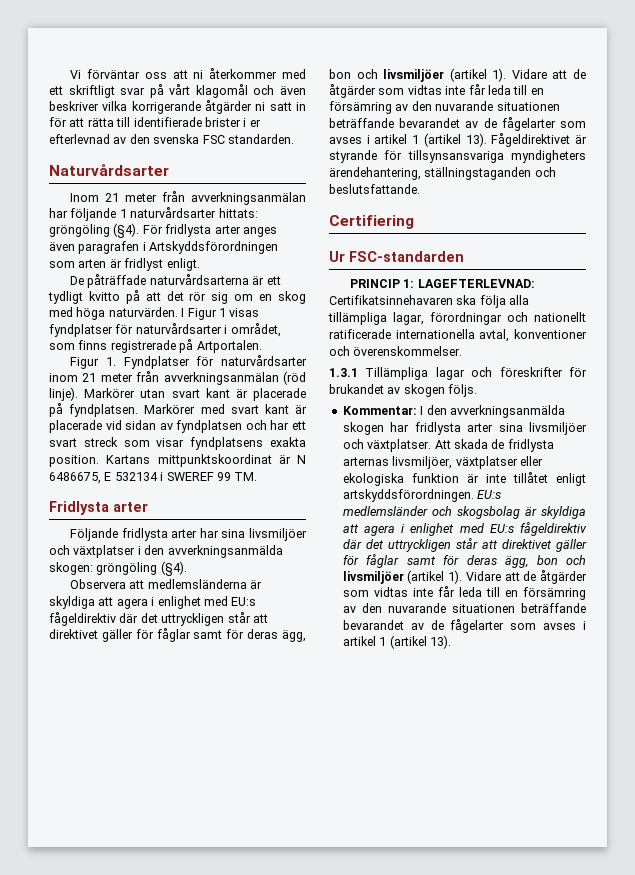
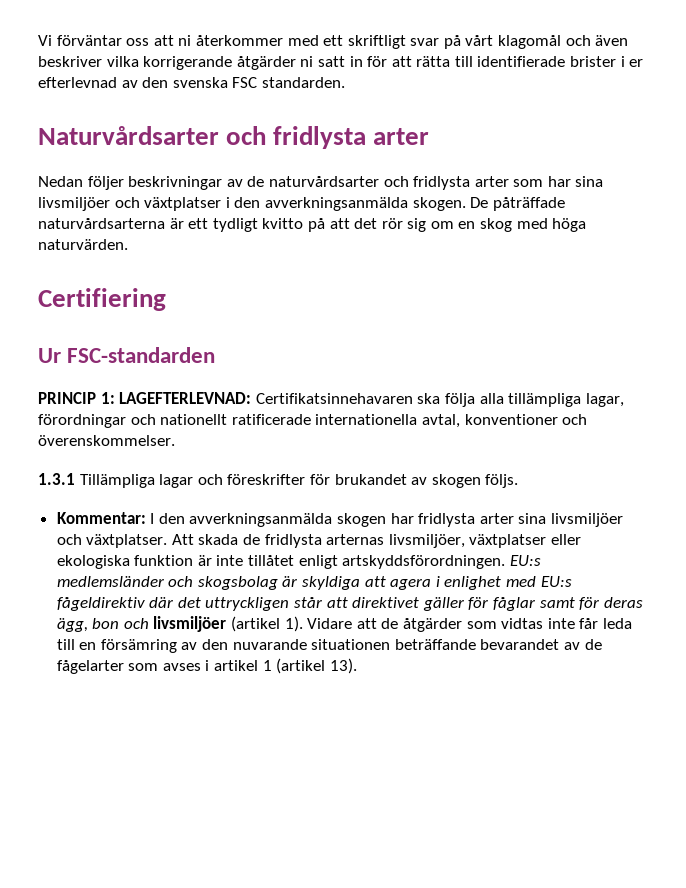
[70,191,306,205] [49,207,258,221] [49,223,277,238] [49,241,279,254] [49,258,200,271] // Inom 21 meter från avverkningsanmälan har följande 1 naturvårdsarter hittats: gröngöling (§4). För fridlysta arter anges även paragrafen i Artskyddsförordningen som arten är fridlyst enligt. // -> [226,126,430,149] [38,176,604,190] [38,197,466,211] och fridlysta arter // Nedan följer beskrivningar av de naturvårdsarter och fridlysta arter som har sina livsmiljöer och växtplatser i den avverkningsanmälda skogen.
[181,308,260,320] [49,323,281,337] [49,339,262,353] [70,355,307,369] [49,371,306,385] [49,387,306,401] [49,403,307,417] [49,420,306,433] [49,437,306,450] [49,454,306,467] [49,472,258,484] [49,501,148,515] [70,528,307,541] [49,545,283,558] [49,561,187,576] [70,579,263,589] [49,596,257,609] [49,612,268,626] [49,628,306,642] [329,68,586,82] [329,84,544,98] [329,101,560,114] [329,117,586,131] [329,133,587,147] [329,150,586,163] [329,167,556,180] [329,184,420,194] I Figur 1 visas fyndplatser för naturvårdsarter i området, som finns registrerade på Artportalen. // Figur 1. Fyndplatser för naturvårdsarter inom 21 meter från avverkningsanmälan (röd linje). Markörer utan svart kant är placerade på fyndplatsen. Markörer med svart kant är placerade vid sidan av fyndplatsen och har ett svart streck som visar fyndplatsens exakta position. Kartans mittpunktskoordinat är N 6486675, E 532134 i SWEREF 99 TM. // Fridlysta arter // Följande fridlysta arter har sina livsmiljöer och växtplatser i den avverkningsanmälda skogen: gröngöling (§4). // Observera att medlemsländerna är skyldiga att agera i enlighet med EU:s fågeldirektiv där det uttryckligen står att direktivet gäller för fåglar samt för deras ägg, bon och livsmiljöer (artikel 1). Vidare att de åtgärder som vidtas inte får leda till en försämring av den nuvarande situationen beträffande bevarandet av de fågelarter som avses i artikel 1 (artikel 13). Fågeldirektivet är styrande för tillsynsansvariga myndigheters ärendehantering, ställningstaganden och beslutsfattande. -> (128, 244) none

